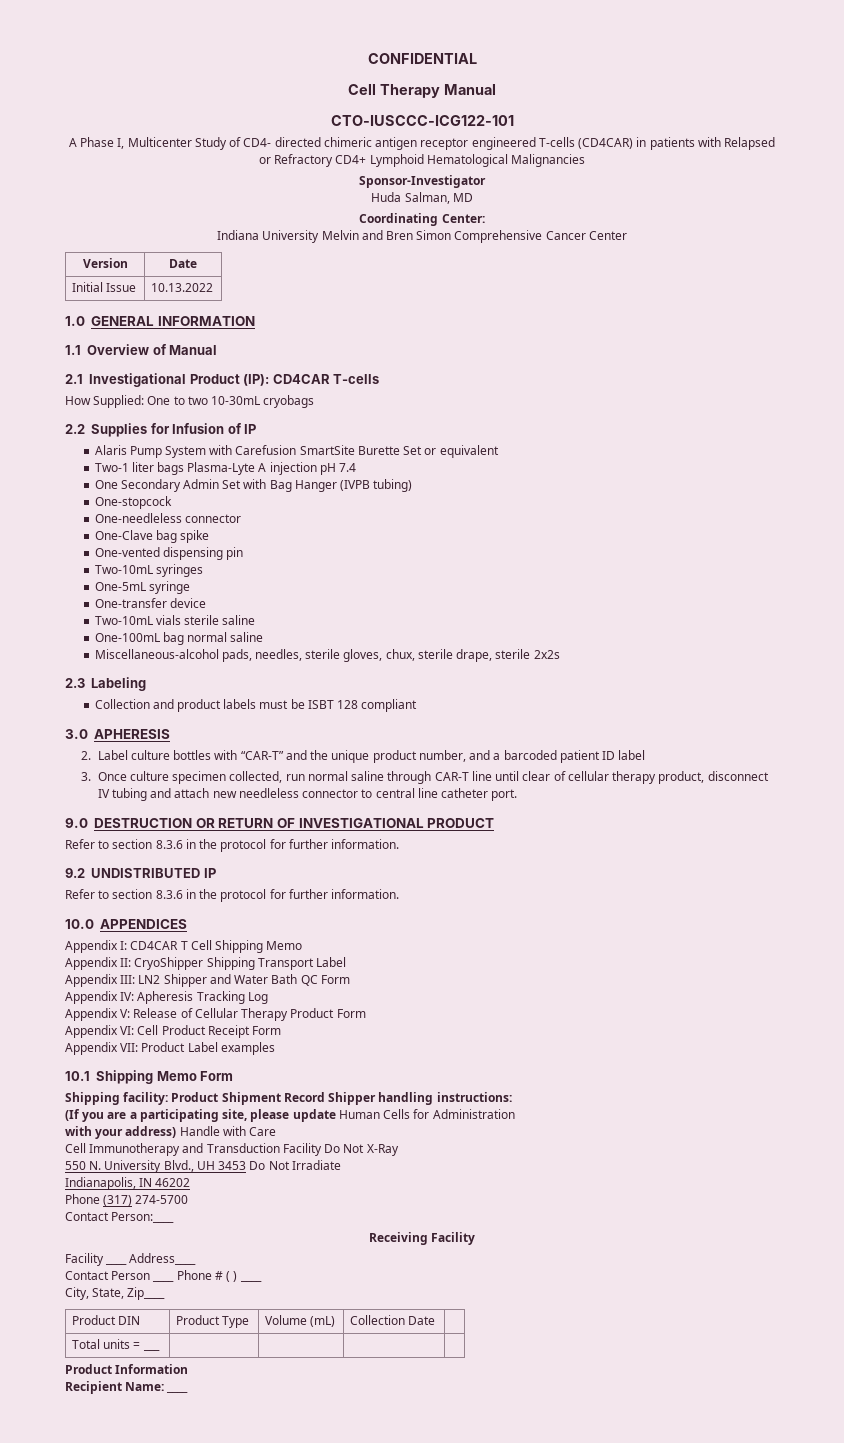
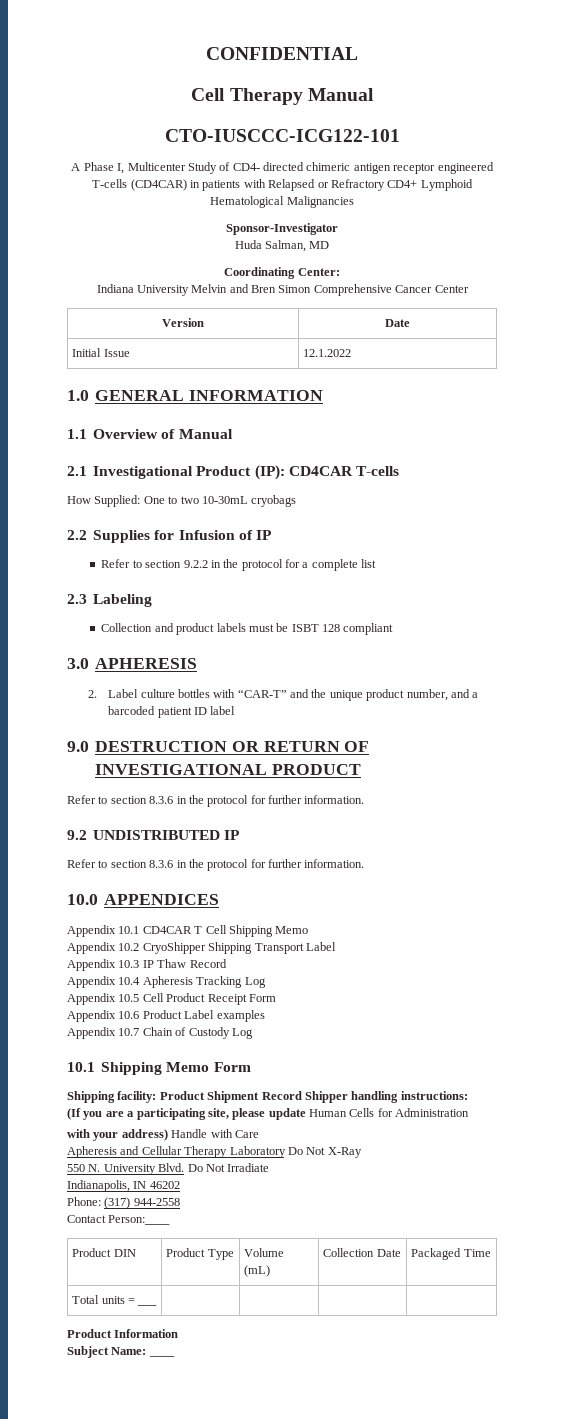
[150,283,213,292] 10.13.2022 -> [303,349,352,357] 12.1.2022
[94,445,499,458] [94,462,357,475] [94,479,413,492] [94,496,172,509] [94,513,241,523] [94,530,210,543] [94,547,244,560] [94,564,203,577] [94,581,190,594] [94,598,206,608] [94,615,256,625] [94,632,264,645] [94,649,560,662] Alaris Pump System with Carefusion SmartSite Burette Set or equivalent // Two-1 liter bags Plasma-Lyte A injection pH 7.4 // One Secondary Admin Set with Bag Hanger (IVPB tubing) // One-stopcock // One-needleless connector // One-Clave bag spike // One-vented dispensing pin // Two-10mL syringes // One-5mL syringe // One-transfer device // Two-10mL vials sterile saline // One-100mL bag normal saline // Miscellaneous-alcohol pads, needles, sterile gloves, chux, sterile drape, sterile 2x2s -> [101,559,377,571] Refer to section 9.2.2 in the protocol for a complete list
[81,771,769,784] [97,788,518,801] // 3. Once culture specimen collected, run normal saline through CAR-T line until clear of cellular therapy product, disconnect IV tubing and attach new needleless connector to central line catheter port. -> (236, 710) none
[120,941,128,950] I: -> [118,926,140,934] 10.1
[120,958,132,967] II: -> [118,943,140,951] 10.2
[120,974,350,987] [65,991,135,1004] III: LN2 Shipper and Water Bath QC Form // Appendix IV: -> [118,959,227,968] [67,976,141,988] 10.3 IP Thaw Record // Appendix 10.4
[120,1008,366,1021] [65,1025,135,1038] V: Release of Cellular Therapy Product Form // Appendix VI: -> [118,994,140,1002] 10.5
[120,1043,139,1052] VII: -> [118,1011,140,1019] 10.6
(275, 1048) none -> [67,1027,253,1039] // Appendix 10.7 Chain of Custody Log
[65,1143,322,1156] Cell Immunotherapy and Transduction Facility -> [67,1146,286,1158] Apheresis and Cellular Therapy Laboratory
[163,1160,247,1172] Blvd., UH 3453 -> [158,1163,185,1172] Blvd.
[65,1194,189,1206] Phone (317) 274-5700 -> [67,1197,180,1209] Phone: (317) 944-2558
[368,1232,476,1245] [65,1253,197,1266] [65,1271,151,1280] [152,1280,175,1282] [176,1270,262,1282] [65,1287,166,1300] // Receiving Facility // Facility ____ Address____ // Contact Person ____ Phone # ( ) ____ // City, State, Zip____ -> (171, 1220) none
(436, 1320) none -> [411,1248,491,1260] Packaged Time
[65,1381,122,1394] Recipient -> [67,1346,109,1358] Subject

